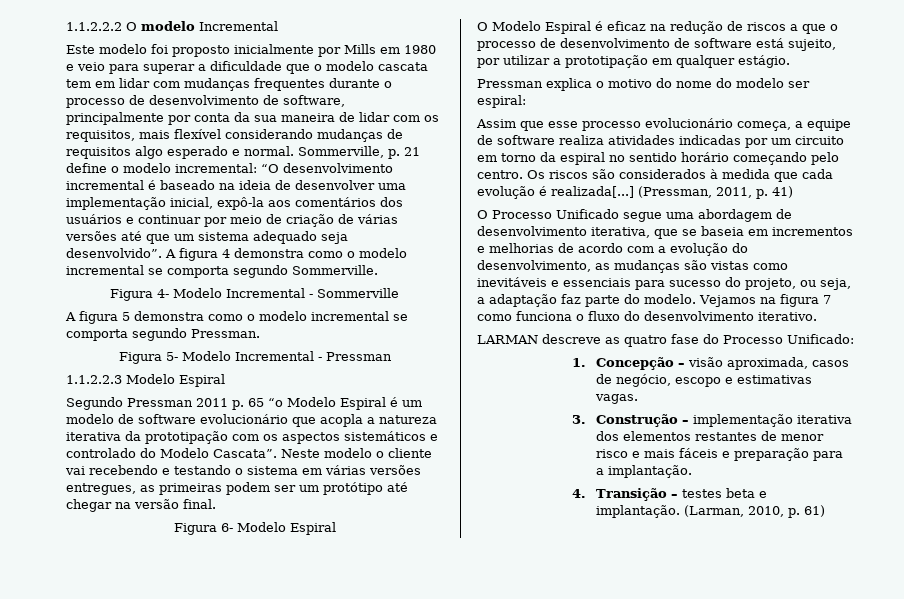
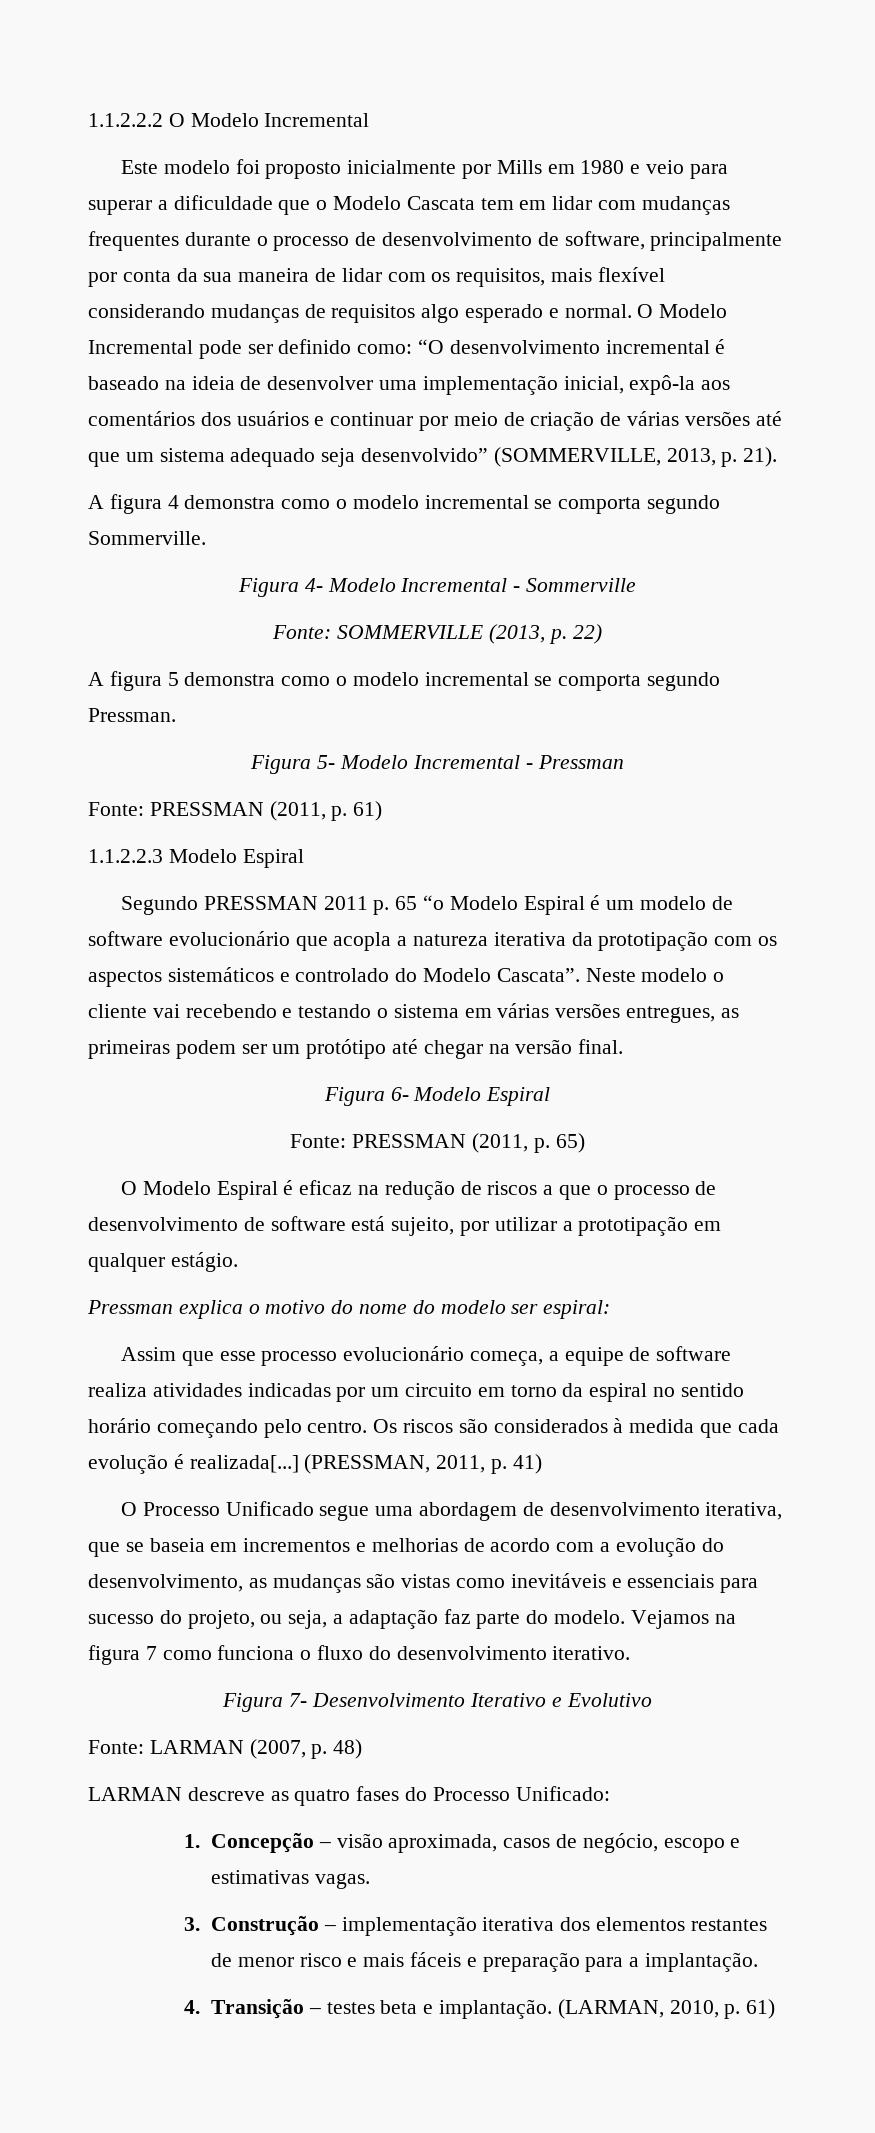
[141,21,195,31] modelo -> [190,113,259,127] Modelo
[326,61,428,71] modelo cascata -> [333,196,475,210] Modelo Cascata
[298,146,420,159] [66,163,257,173] Sommerville, p. 21 define o modelo incremental: -> [637,304,728,318] [88,339,413,359] O Modelo Incremental pode ser definido como:
[66,248,162,258] desenvolvido”. -> [361,447,778,467] desenvolvido” (SOMMERVILLE, 2013, p. 21). //
(399, 293) none -> [272,624,602,644] // Fonte: SOMMERVILLE (2013, p. 22)
(392, 356) none -> [88,801,383,821] // Fonte: PRESSMAN (2011, p. 61)
[127,398,193,407] Pressman -> [203,896,318,910] PRESSMAN
(336, 528) none -> [290,1133,585,1153] // Fonte: PRESSMAN (2011, p. 65)
[638,186,712,198] (Pressman, -> [304,1454,431,1474] (PRESSMAN,
(817, 316) none -> [222,1693,652,1712] [88,1739,363,1759] // Figura 7- Desenvolvimento Iterativo e Evolutivo // Fonte: LARMAN (2007, p. 48)
[671,334,699,344] fase -> [356,1786,400,1801] fases
[683,505,744,517] (Larman, -> [557,1999,664,2019] (LARMAN,

